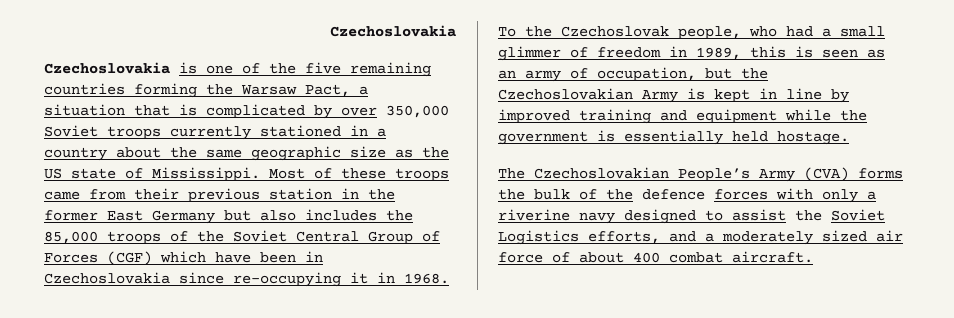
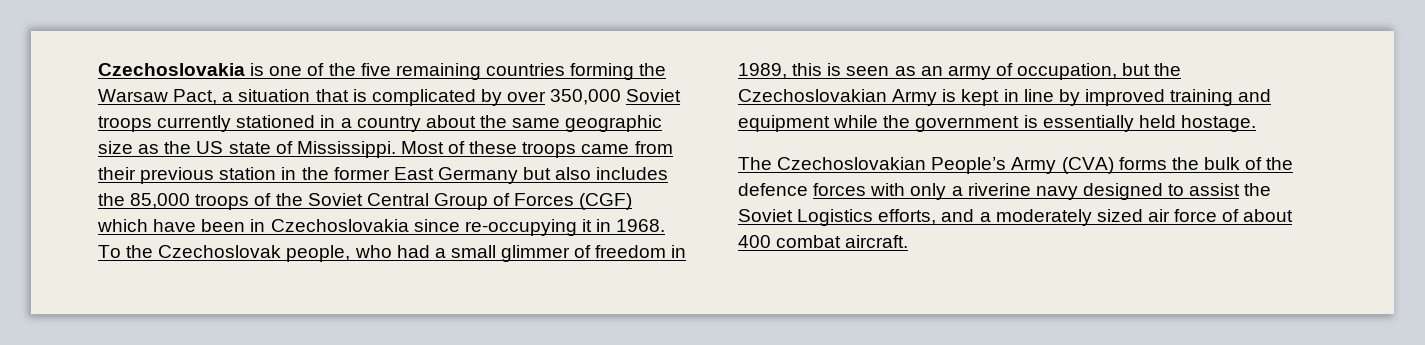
[330,25,456,37] [44,62,170,74] Czechoslovakia // Czechoslovakia -> [98,63,245,76] Czechoslovakia

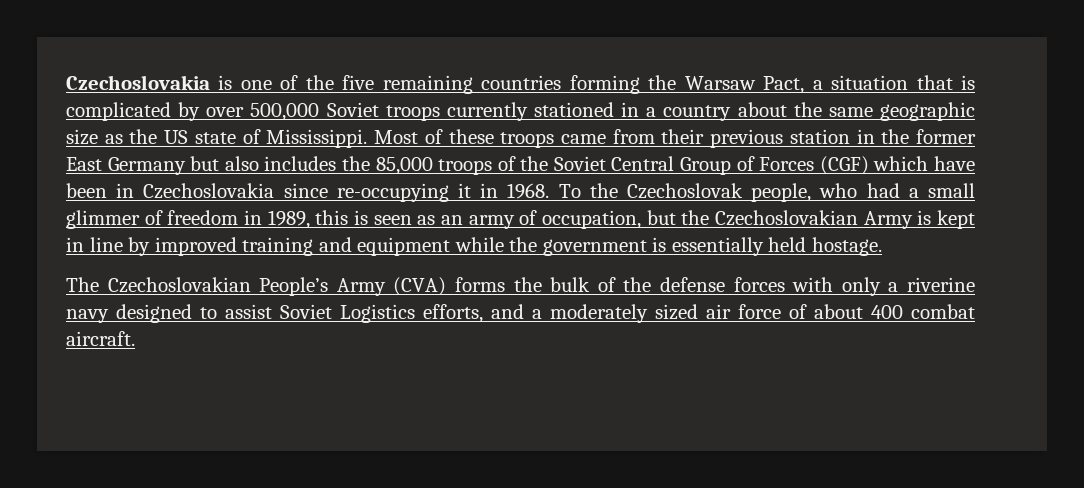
[550,89,622,105] 350,000 -> [250,103,320,121] 500,000
[738,183,808,196] defence -> [660,277,726,292] defense
[1244,183,1272,196] the -> (272, 311) none

